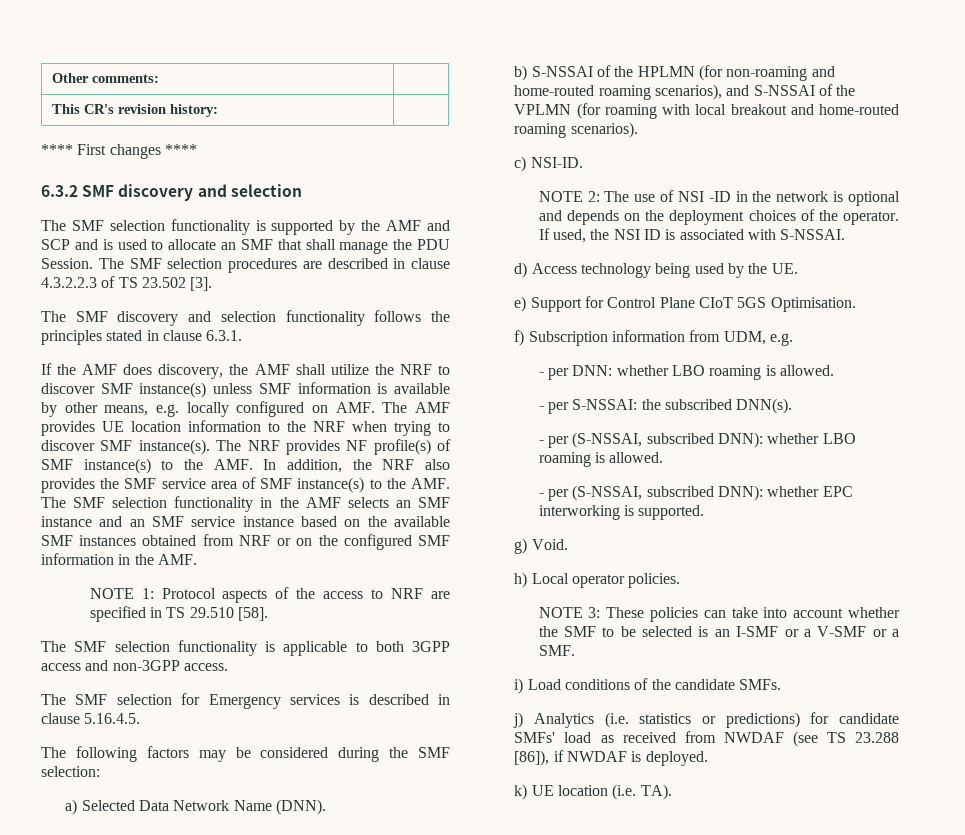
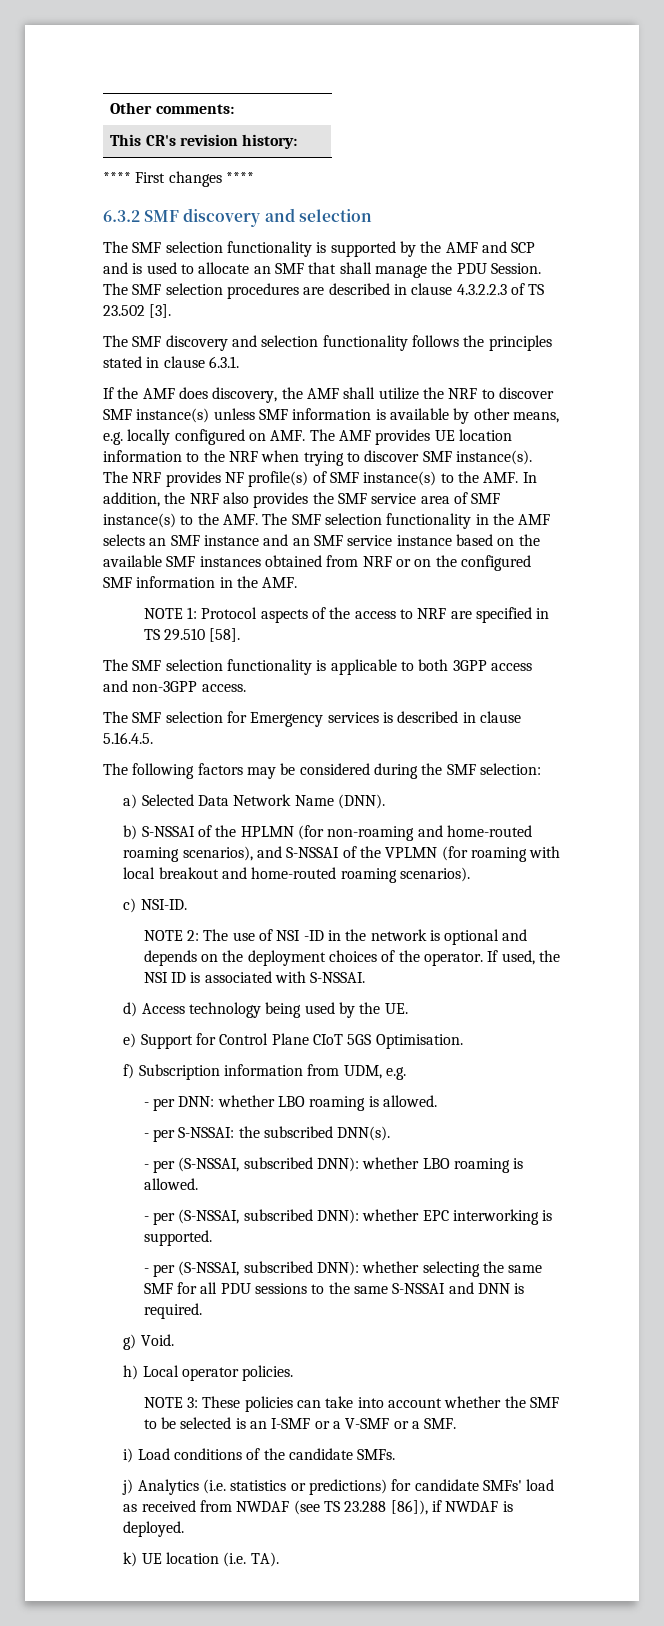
(705, 512) none -> [143,1261,543,1277] [143,1282,525,1294] [143,1303,202,1319] // - per (S-NSSAI, subscribed DNN): whether selecting the same SMF for all PDU sessions to the same S-NSSAI and DNN is required.

